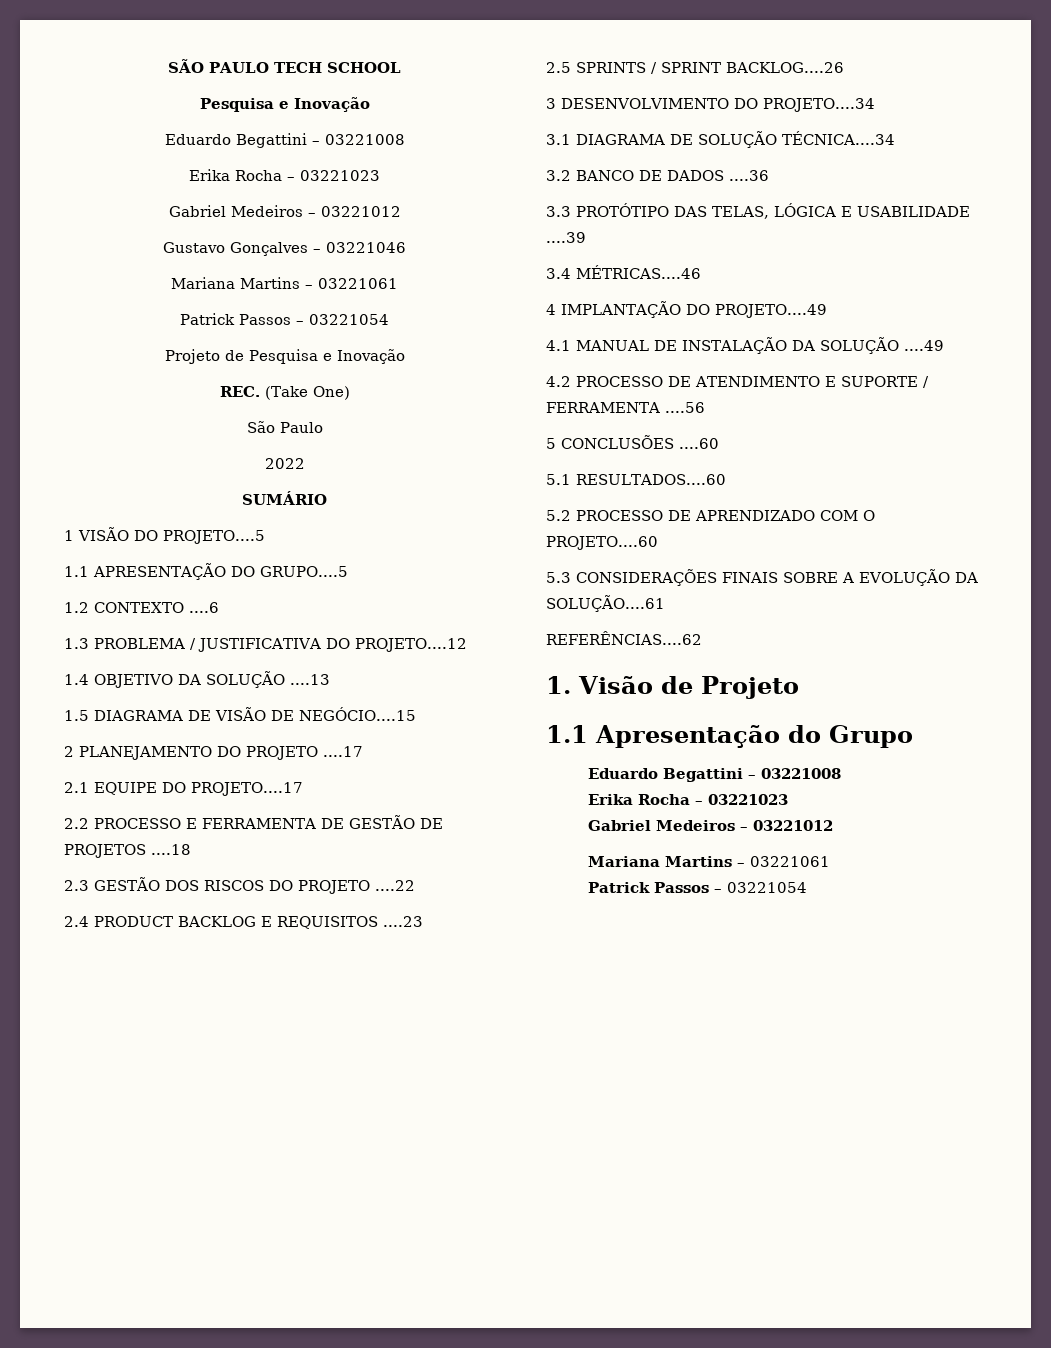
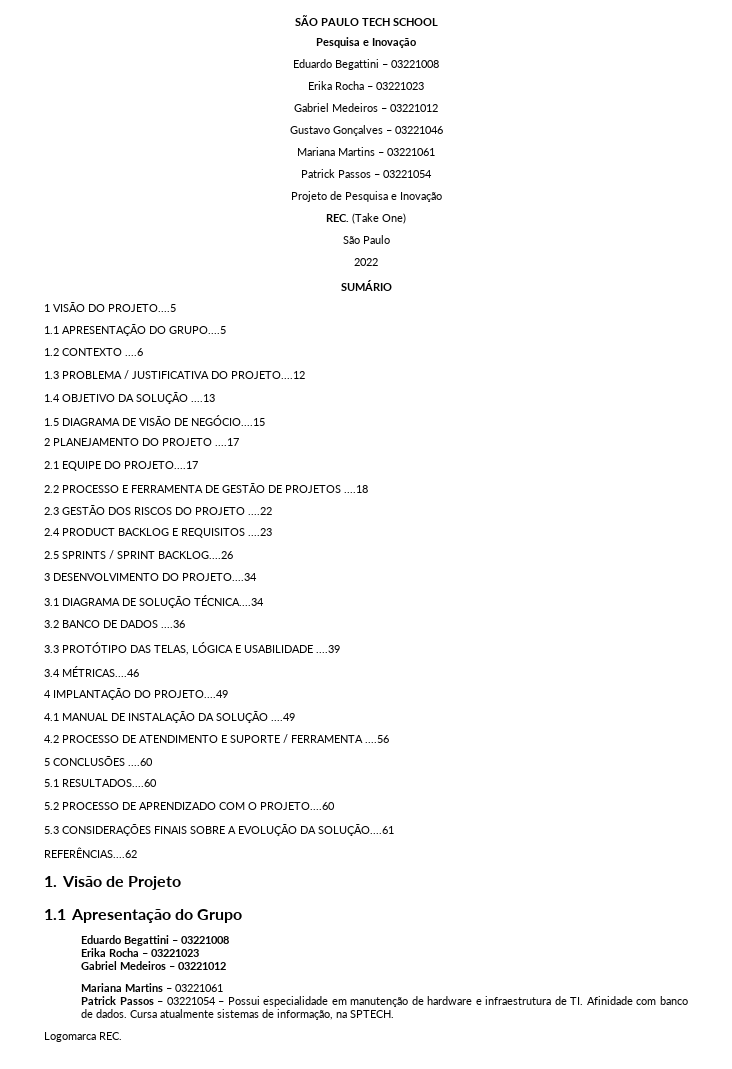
(808, 887) none -> [218,996,688,1007] [81,1009,395,1020] [44,1032,122,1042] – Possui especialidade em manutenção de hardware e infraestrutura de TI. Afinidade com banco de dados. Cursa atualmente sistemas de informação, na SPTECH. // Logomarca REC.

